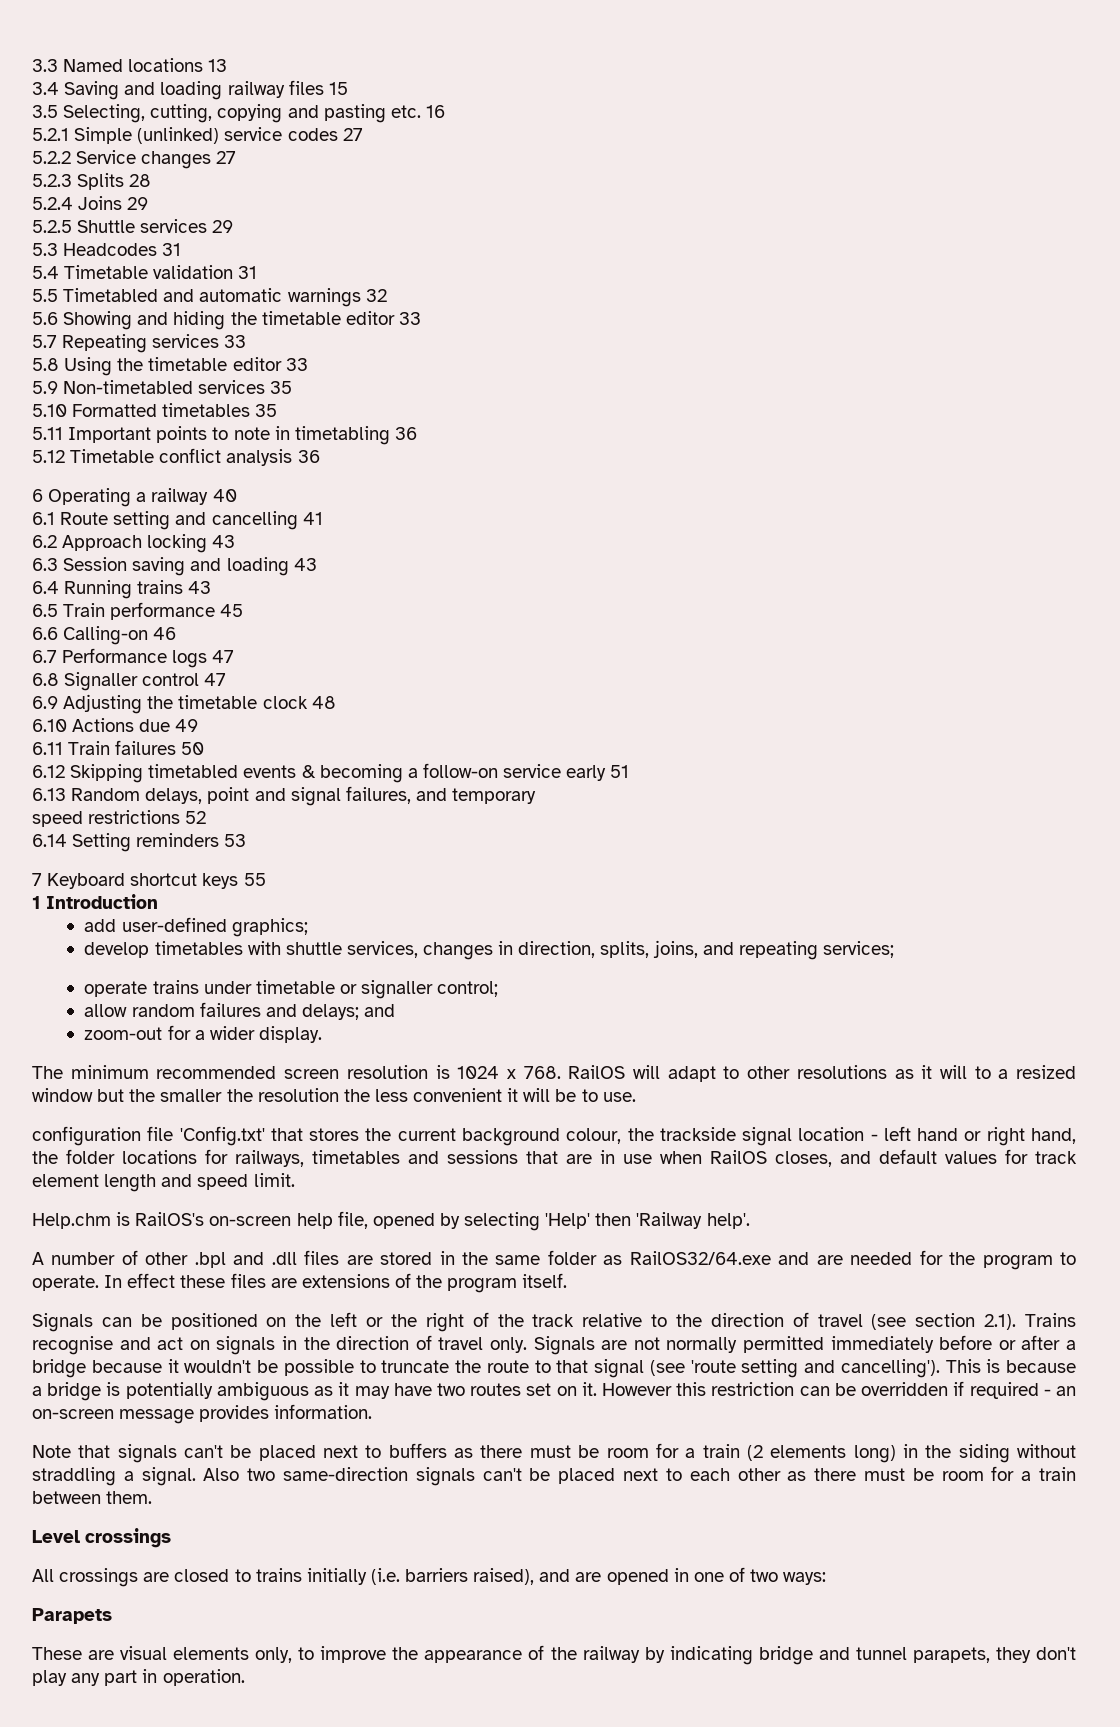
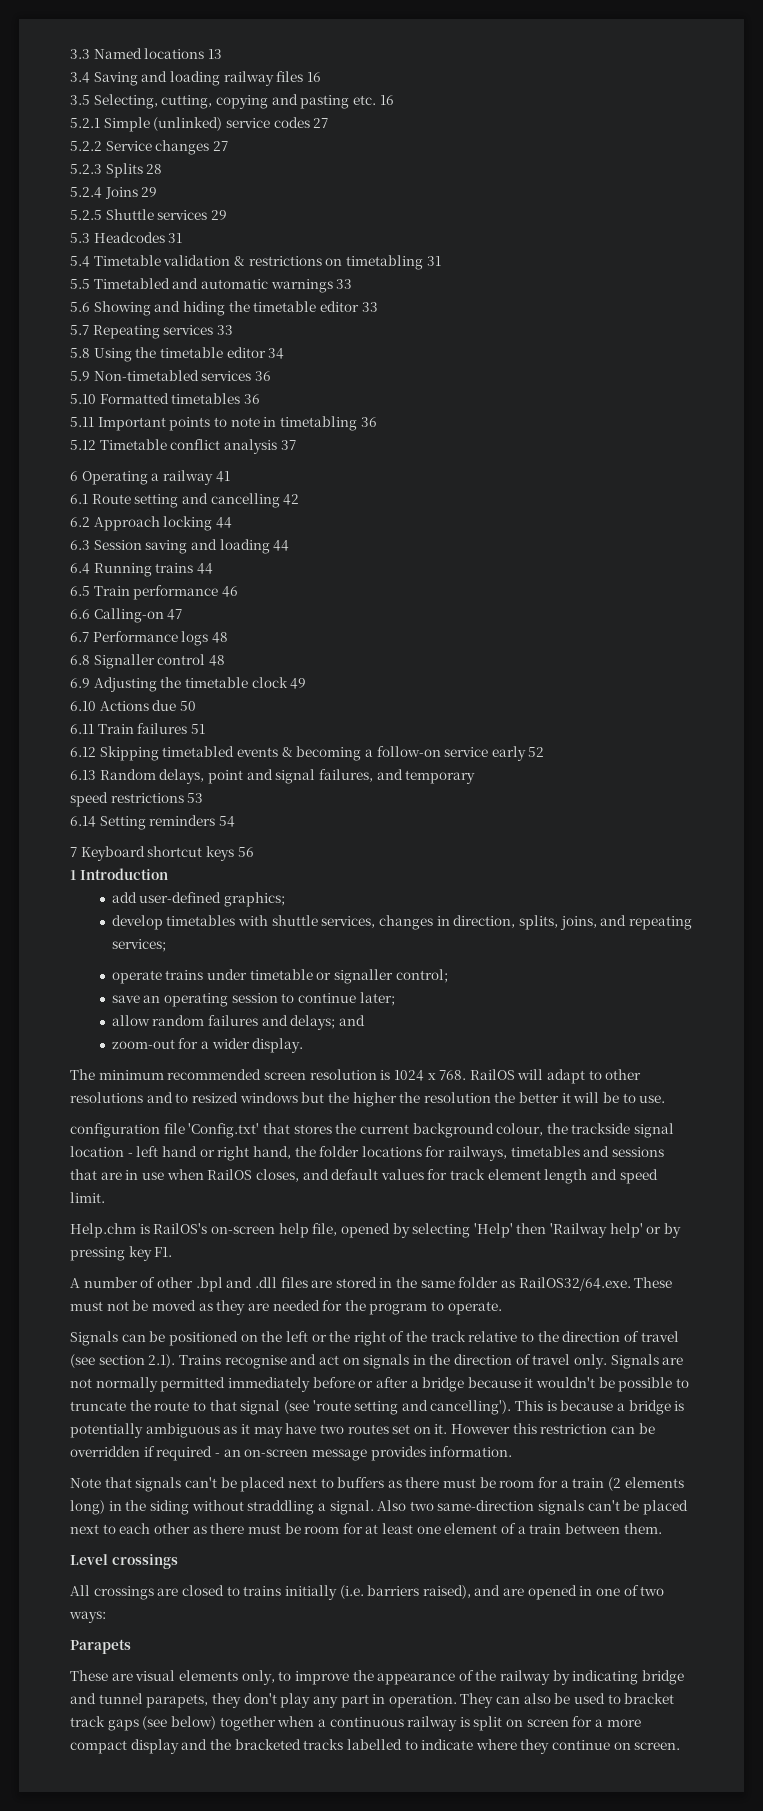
[328,82,348,95] 15 -> [306,72,321,82] 16
(234, 272) none -> [233,255,423,270] & restrictions on timetabling
[365,289,387,302] 32 -> [336,279,353,289] 33
[285,358,308,371] 33 -> [268,348,285,359] 34
[270,381,293,394] 35 -> [254,371,271,381] 36
[255,404,278,417] 35 -> [243,394,260,404] 36
[297,450,320,463] 36 -> [280,440,296,450] 37
[212,489,237,502] 40 -> [215,471,230,482] 41
[302,512,323,525] 41 -> [283,494,300,505] 42
[212,535,236,548] 43 -> [215,517,232,528] 44
[293,558,317,571] 43 -> [273,540,290,551] 44
[188,581,212,594] 43 -> [196,563,213,574] 44
[220,604,244,617] 45 -> [221,586,238,597] 46
[153,627,177,640] 46 -> [167,609,183,620] 47
[212,650,235,663] 47 -> [211,632,228,643] 48
[204,673,227,686] 47 -> [208,655,225,666] 48
[311,696,336,709] 48 -> [290,678,307,689] 49
[175,719,199,732] 49 -> [179,701,196,711] 50
[181,742,205,755] 50 -> [190,724,205,734] 51
[610,765,630,778] 51 -> [528,747,545,757] 52
[185,811,207,824] 52 -> [187,793,204,803] 53
[224,834,247,847] 53 -> [218,816,235,827] 54
[243,873,266,886] 55 -> [237,847,254,857] 56
(499, 989) none -> [111,992,395,1007] // save an operating session to continue later;
[894,1065,1077,1079] [32,1088,93,1102] as it will to a resized window -> [146,1092,298,1103] and to resized windows
[160,1089,223,1102] smaller -> [352,1092,397,1107] higher
[374,1088,503,1102] less convenient -> [519,1092,560,1103] better
[706,1213,750,1229] help'. -> [609,1223,682,1238] [70,1246,173,1261] help' or by pressing key F1.
[629,1251,810,1265] RailOS32/64.exe and -> [518,1277,673,1291] [70,1300,246,1315] RailOS32/64.exe. These must not be moved as they
[104,1273,568,1293] In effect these files are extensions of the program itself. -> (502, 1308) none
(1015, 1473) none -> [365,1523,517,1534] at least one element of
(245, 1677) none -> [460,1693,675,1708] [70,1716,641,1731] [70,1739,681,1754] They can also be used to bracket track gaps (see below) together when a continuous railway is split on screen for a more compact display and the bracketed tracks labelled to indicate where they continue on screen.

